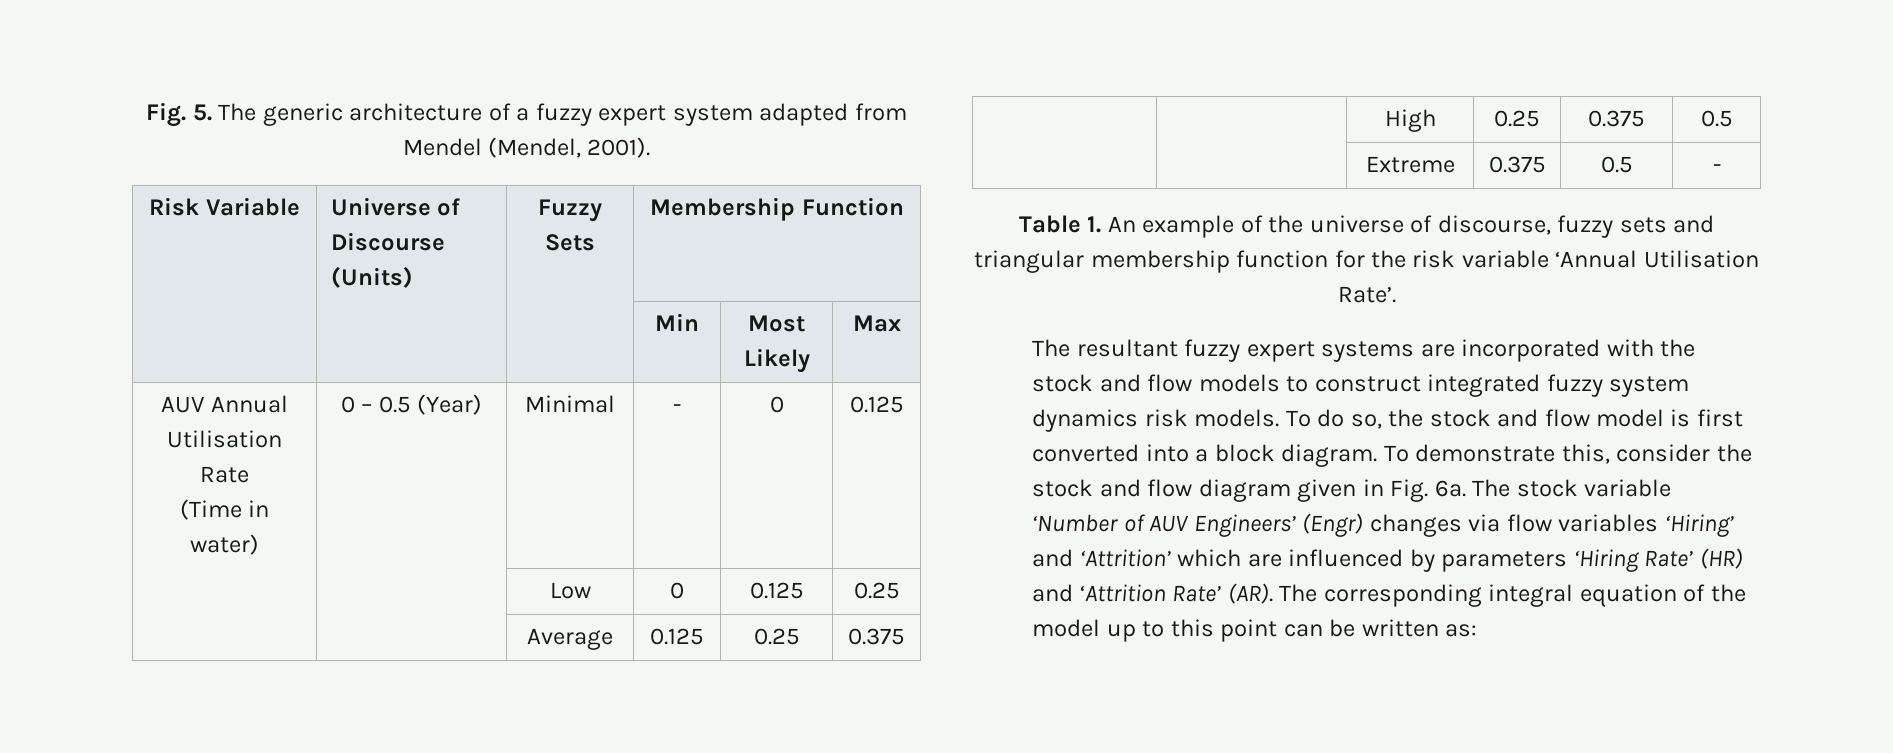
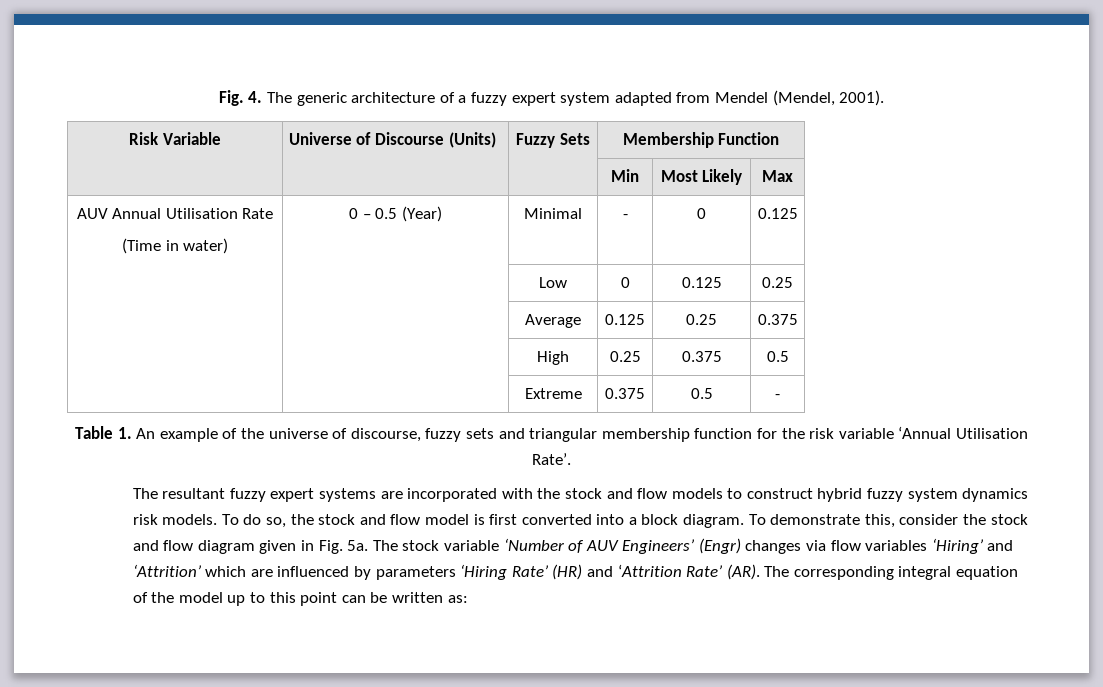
[146,102,212,127] Fig. 5. -> [218,90,263,106] Fig. 4.
[1427,374,1541,397] integrated -> [817,488,863,502] hybrid
[1434,480,1466,497] 6a. -> [347,540,369,551] 5a.

